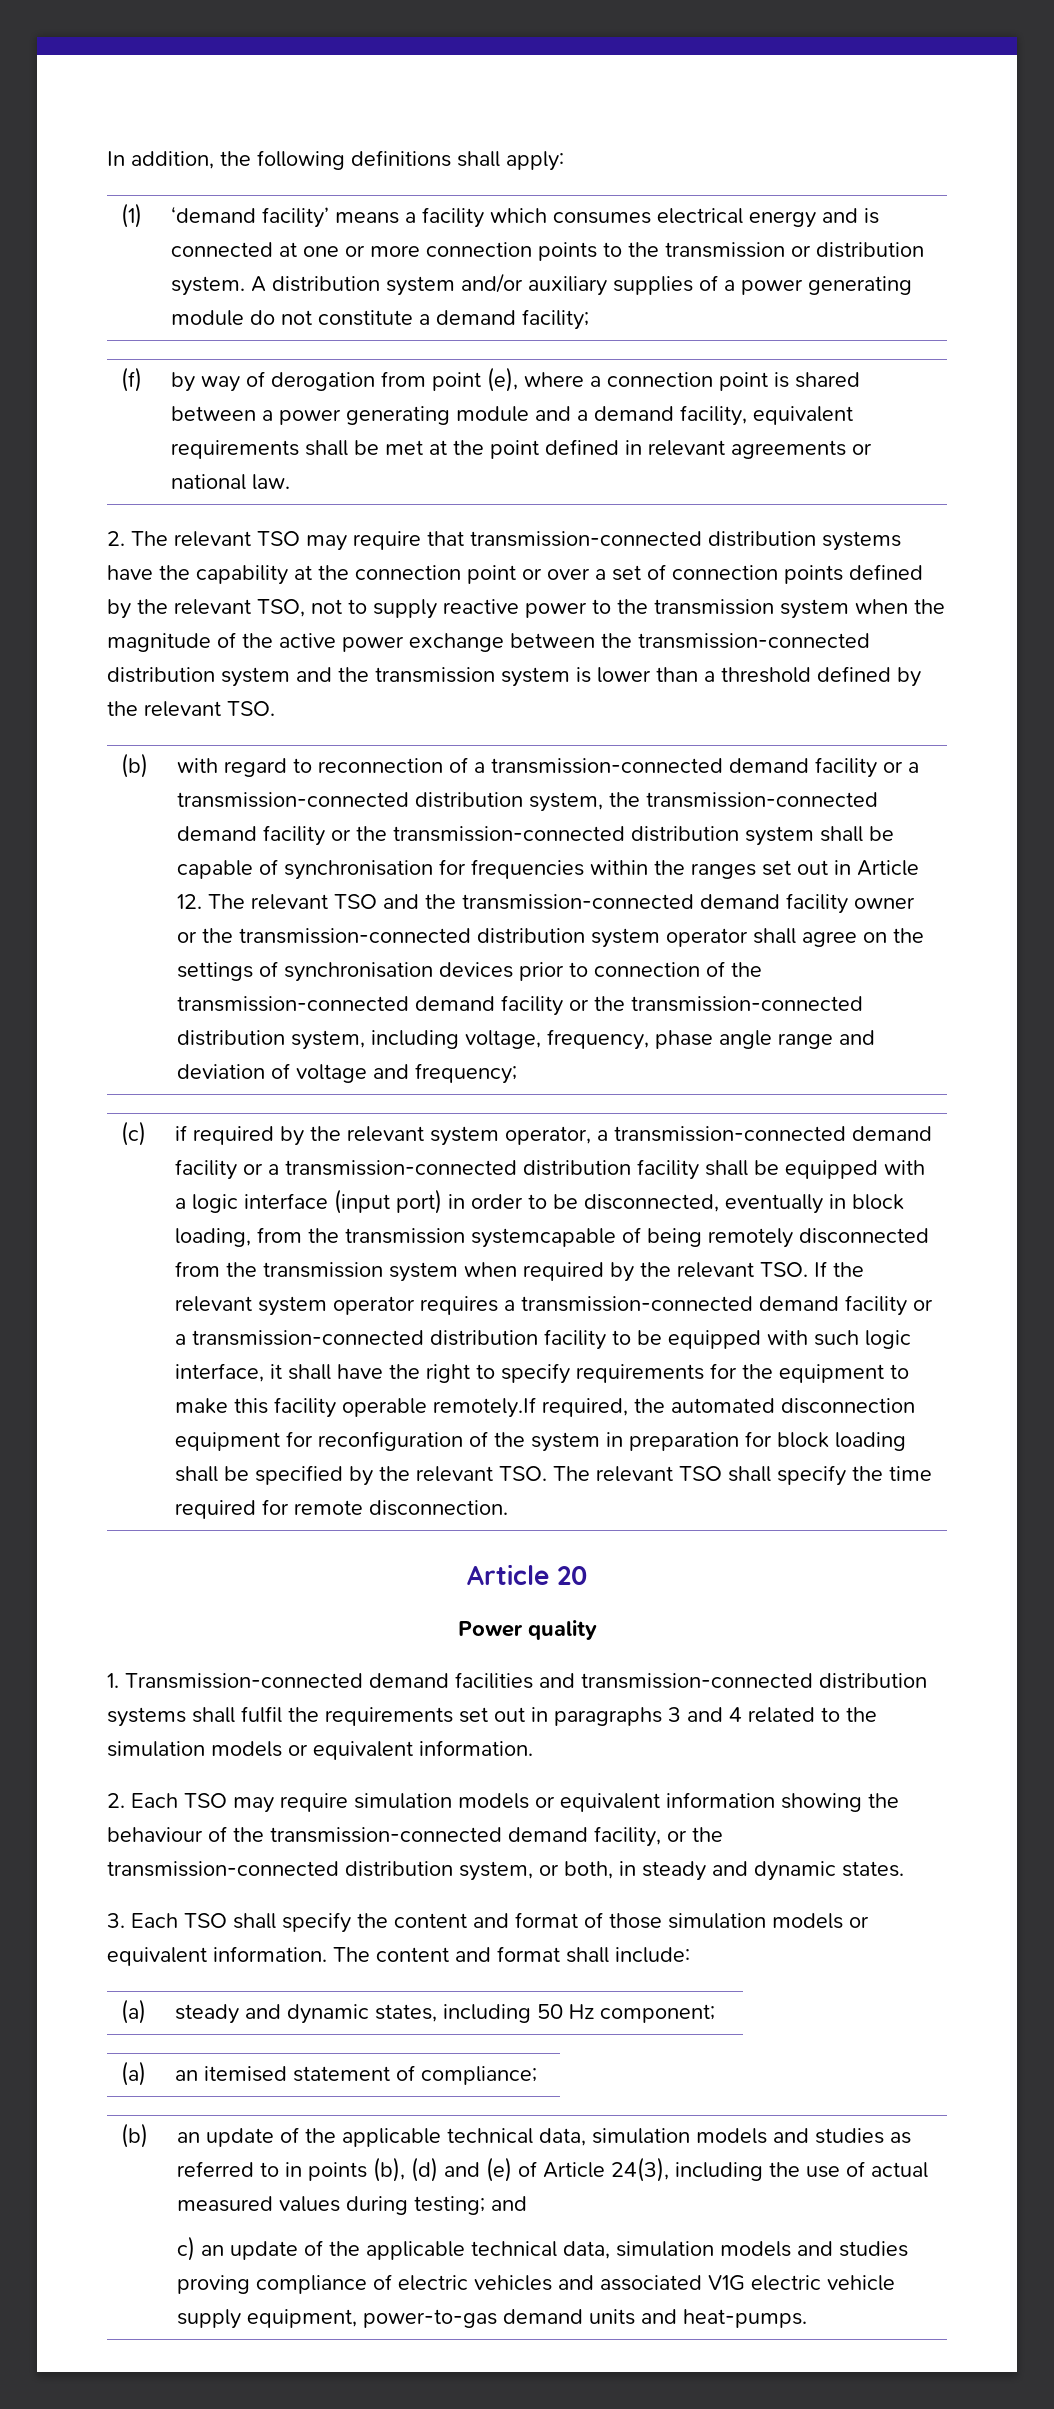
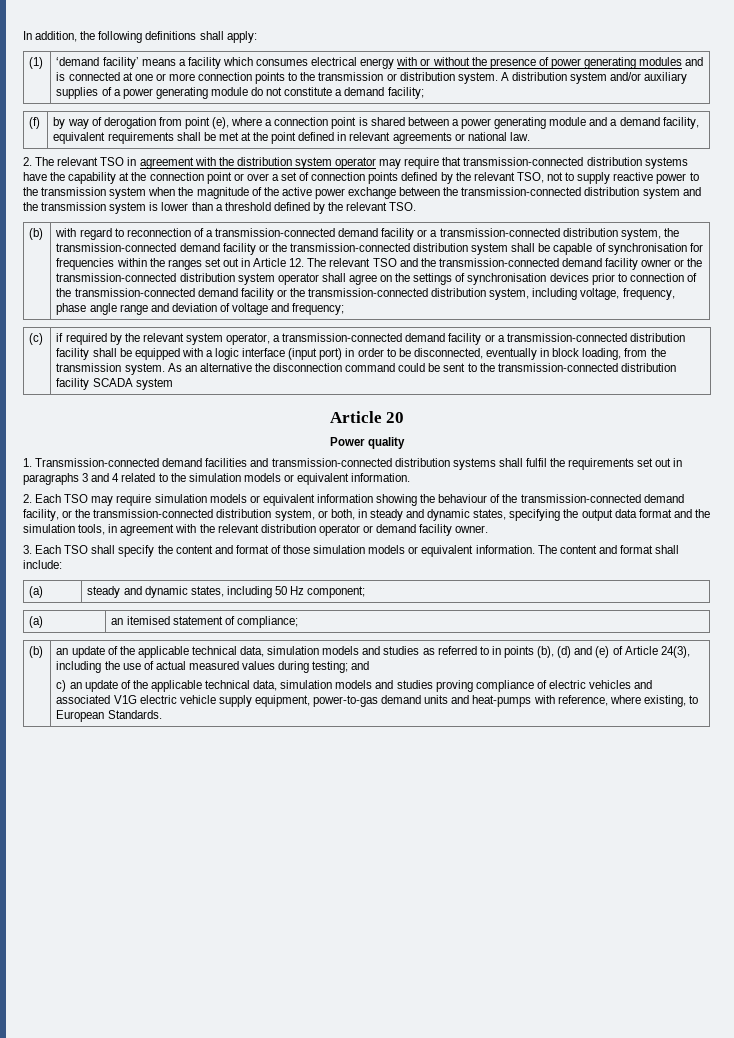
(817, 219) none -> [396,57,683,69] with or without the presence of power generating modules
(300, 538) none -> [127,157,377,169] in agreement with the distribution system operator
[471,1227,930,1248] [175,1261,865,1282] [175,1295,934,1316] [175,1329,912,1350] [175,1363,910,1384] [175,1397,916,1418] [175,1431,907,1452] [175,1465,933,1486] [175,1499,509,1519] systemcapable of being remotely disconnected from the transmission system when required by the relevant TSO. If the relevant system operator requires a transmission-connected demand facility or a transmission-connected distribution facility to be equipped with such logic interface, it shall have the right to specify requirements for the equipment to make this facility operable remotely.If required, the automated disconnection equipment for reconfiguration of the system in preparation for block loading shall be specified by the relevant TSO. The relevant TSO shall specify the time required for remote disconnection. -> [124,363,676,375] [56,378,173,390] system. As an alternative the disconnection command could be sent to the transmission-connected distribution facility SCADA system
[842,1861,904,1877] states. -> [473,509,710,521] [23,524,489,536] states, specifying the output data format and the simulation tools, in agreement with the relevant distribution operator or demand facility owner.
[683,2309,808,2328] heat-pumps. -> [472,695,698,707] [56,710,162,722] heat-pumps with reference, where existing, to European Standards.

